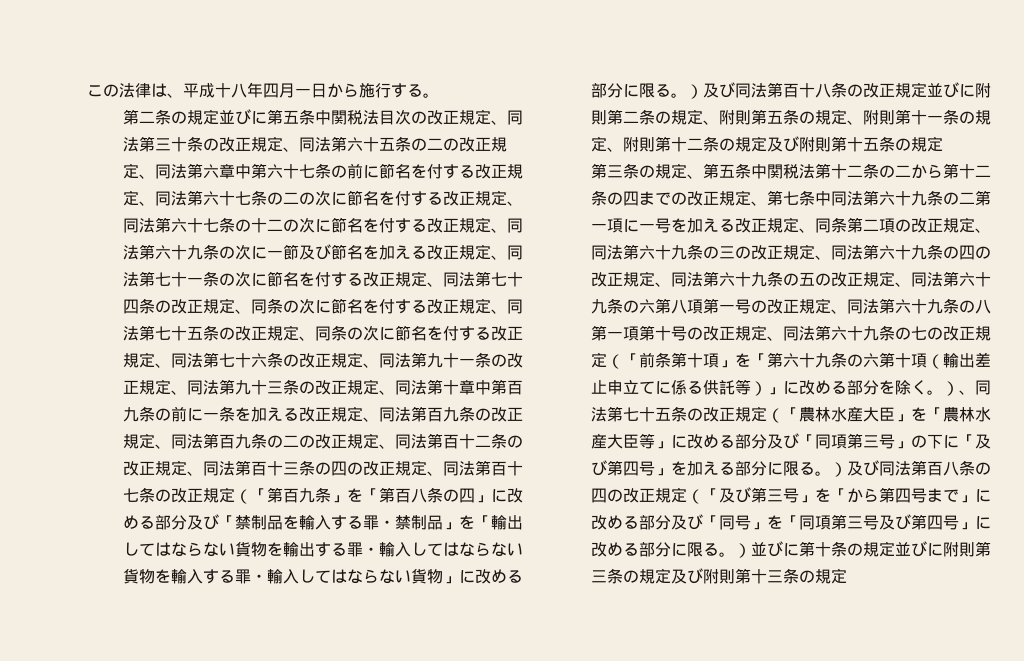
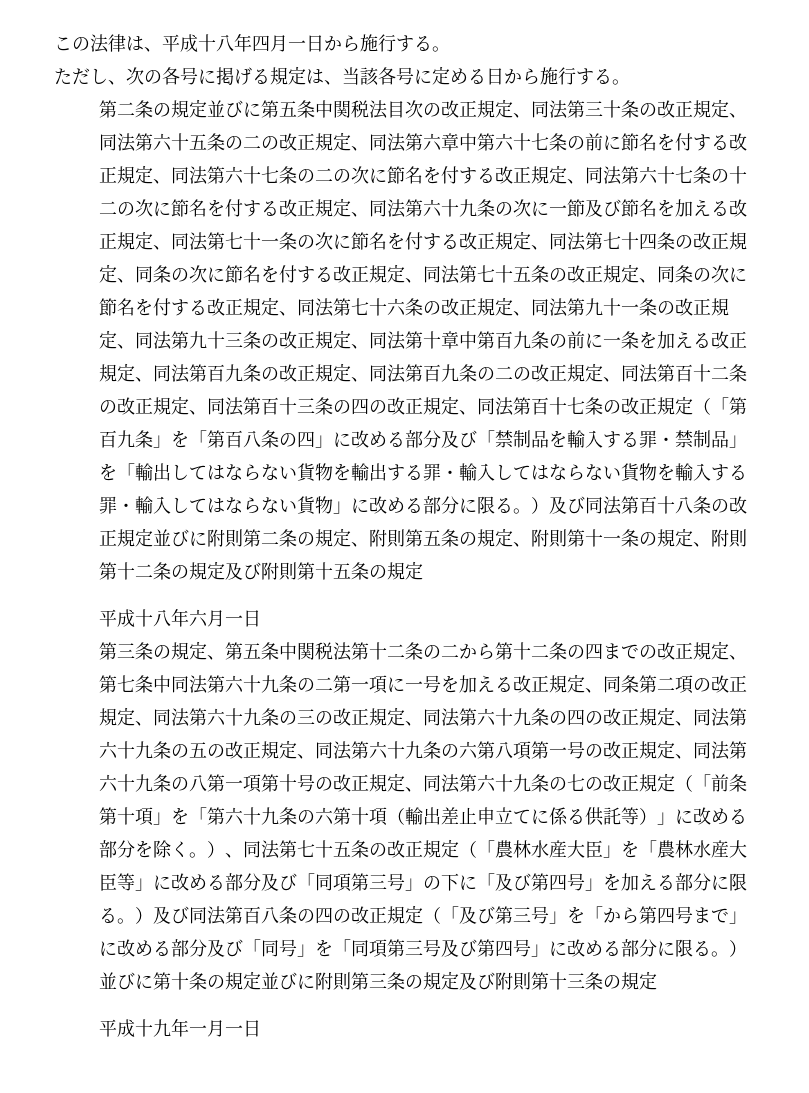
(439, 95) none -> [54,66,630,86] // ただし、次の各号に掲げる規定は、当該各号に定める日から施行する。
(943, 144) none -> [98,608,261,627] // 平成十八年六月一日
(847, 576) none -> [98,1018,261,1037] // 平成十九年一月一日

